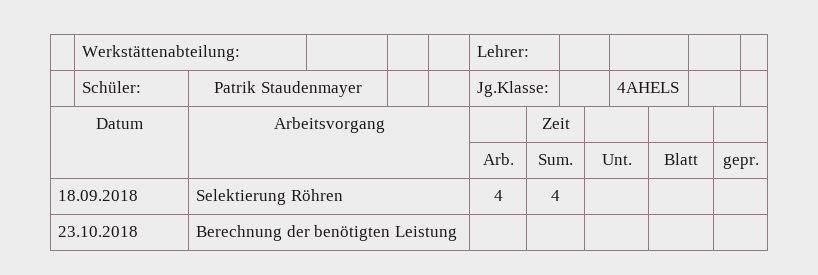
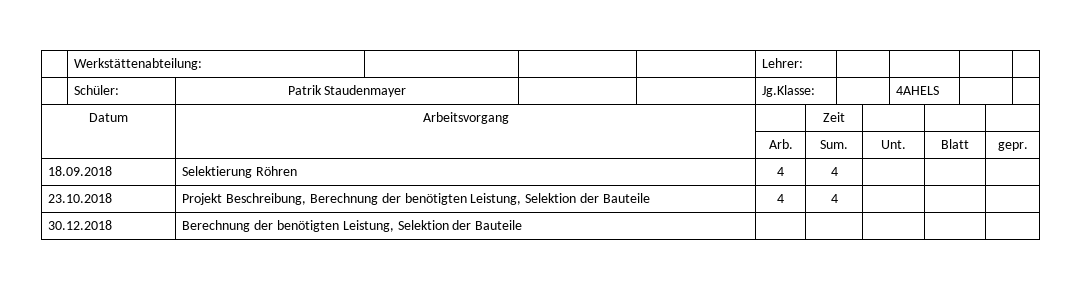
[196,225,457,241] Berechnung der benötigten Leistung -> [182,193,650,205] [777,194,784,203] [830,194,838,203] [48,220,113,230] [182,220,523,232] Projekt Beschreibung, Berechnung der benötigten Leistung, Selektion der Bauteile | 4 | 4 | | | // 30.12.2018 | Berechnung der benötigten Leistung, Selektion der Bauteile

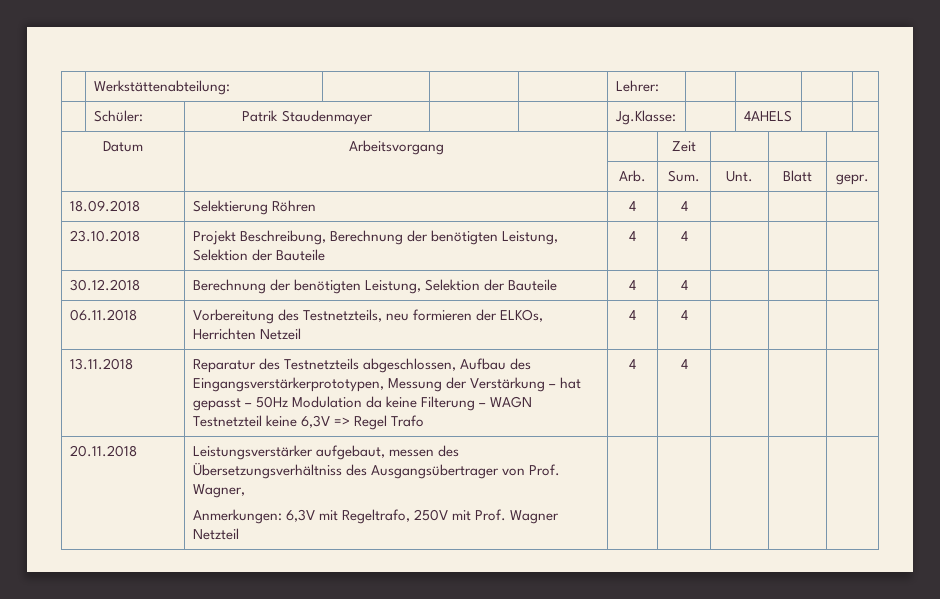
(523, 225) none -> [629,280,636,290] [680,280,688,290] [69,309,137,321] [192,309,543,324] [192,328,301,340] [629,310,636,320] [680,310,688,320] [69,358,133,370] [192,358,531,373] [192,377,581,392] [192,396,533,411] [192,415,424,430] [629,359,636,369] [680,359,688,369] [69,445,137,457] [192,445,459,460] [192,462,560,479] [192,484,245,498] [192,509,560,524] [192,528,239,540] | 4 | 4 | | | // 06.11.2018 | Vorbereitung des Testnetzteils, neu formieren der ELKOs, Herrichten Netzeil | 4 | 4 | | | // 13.11.2018 | Reparatur des Testnetzteils abgeschlossen, Aufbau des Eingangsverstärkerprototypen, Messung der Verstärkung – hat gepasst – 50Hz Modulation da keine Filterung – WAGN Testnetzteil keine 6,3V => Regel Trafo | 4 | 4 | | | // 20.11.2018 | Leistungsverstärker aufgebaut, messen des Übersetzungsverhältniss des Ausgangsübertrager von Prof. Wagner, // Anmerkungen: 6,3V mit Regeltrafo, 250V mit Prof. Wagner Netzteil

